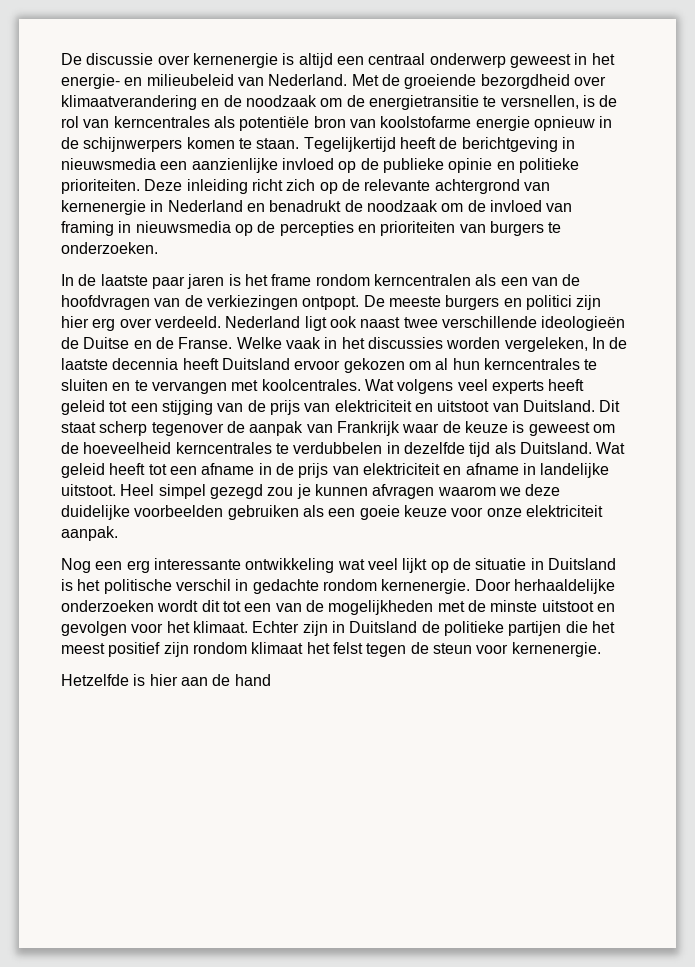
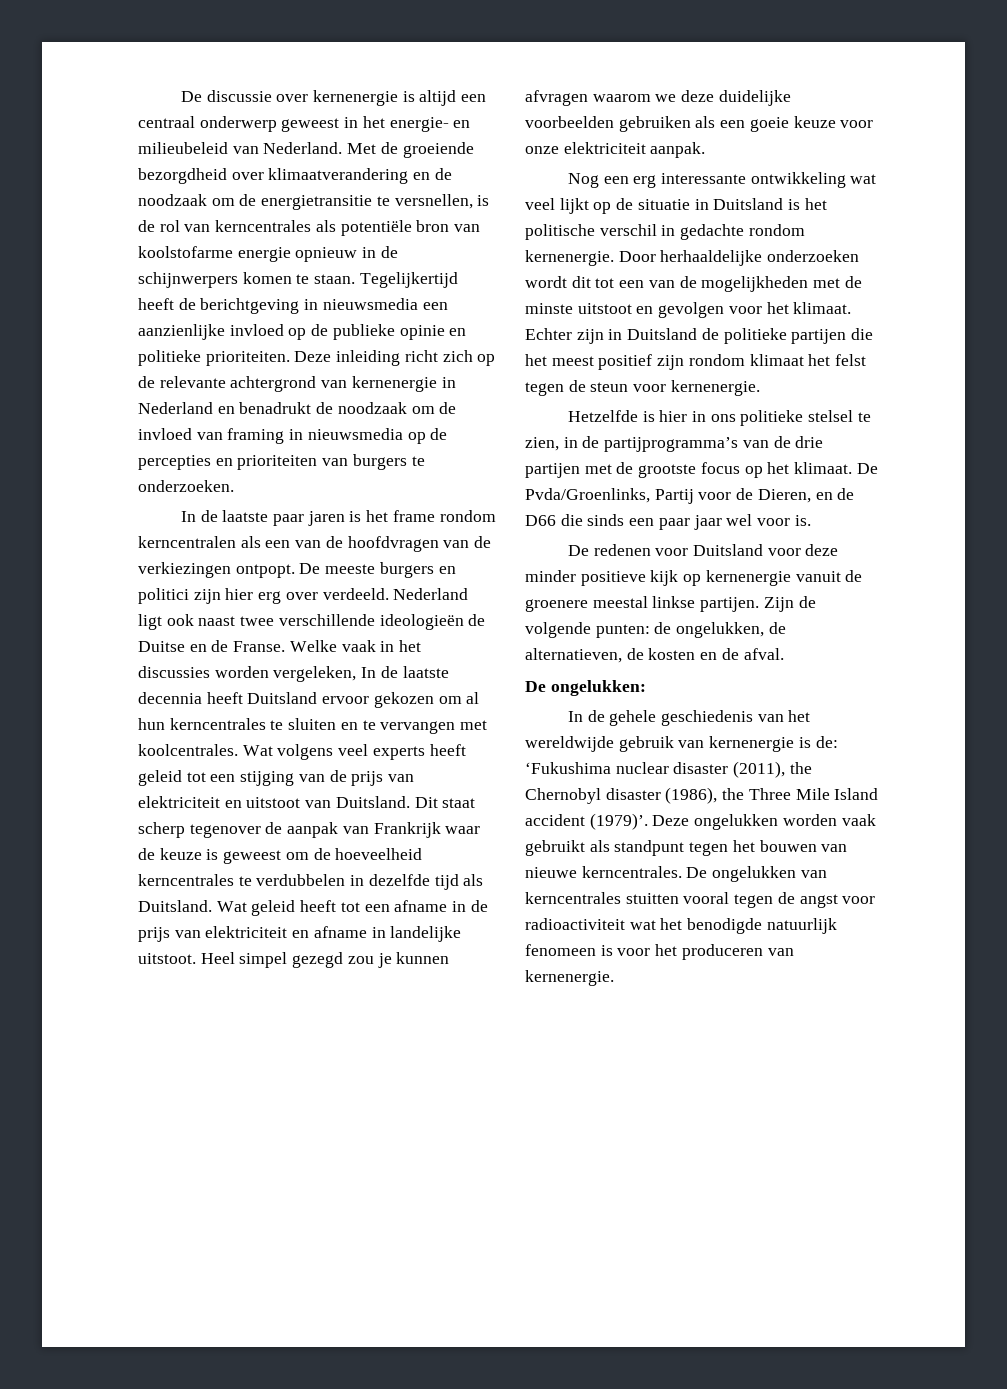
[180,674,271,686] aan de hand -> [691,410,871,426] [525,436,824,452] [525,462,878,478] [525,488,855,504] [525,514,811,530] [567,544,839,556] [525,570,863,586] [525,596,816,612] [525,622,786,638] [525,648,784,663] [525,680,646,696] [567,710,811,726] [525,736,838,752] [525,761,812,778] [525,787,879,804] [525,813,876,830] [525,840,848,856] [525,866,827,882] [525,892,876,908] [525,918,837,934] [525,944,794,960] [525,970,614,986] in ons politieke stelsel te zien, in de partijprogramma’s van de drie partijen met de grootste focus op het klimaat. De Pvda/Groenlinks, Partij voor de Dieren, en de D66 die sinds een paar jaar wel voor is. // De redenen voor Duitsland voor deze minder positieve kijk op kernenergie vanuit de groenere meestal linkse partijen. Zijn de volgende punten: de ongelukken, de alternatieven, de kosten en de afval. // De ongelukken: // In de gehele geschiedenis van het wereldwijde gebruik van kernenergie is de: ‘Fukushima nuclear disaster (2011), the Chernobyl disaster (1986), the Three Mile Island accident (1979)’. Deze ongelukken worden vaak gebruikt als standpunt tegen het bouwen van nieuwe kerncentrales. De ongelukken van kerncentrales stuitten vooral tegen de angst voor radioactiviteit wat het benodigde natuurlijk fenomeen is voor het produceren van kernenergie.

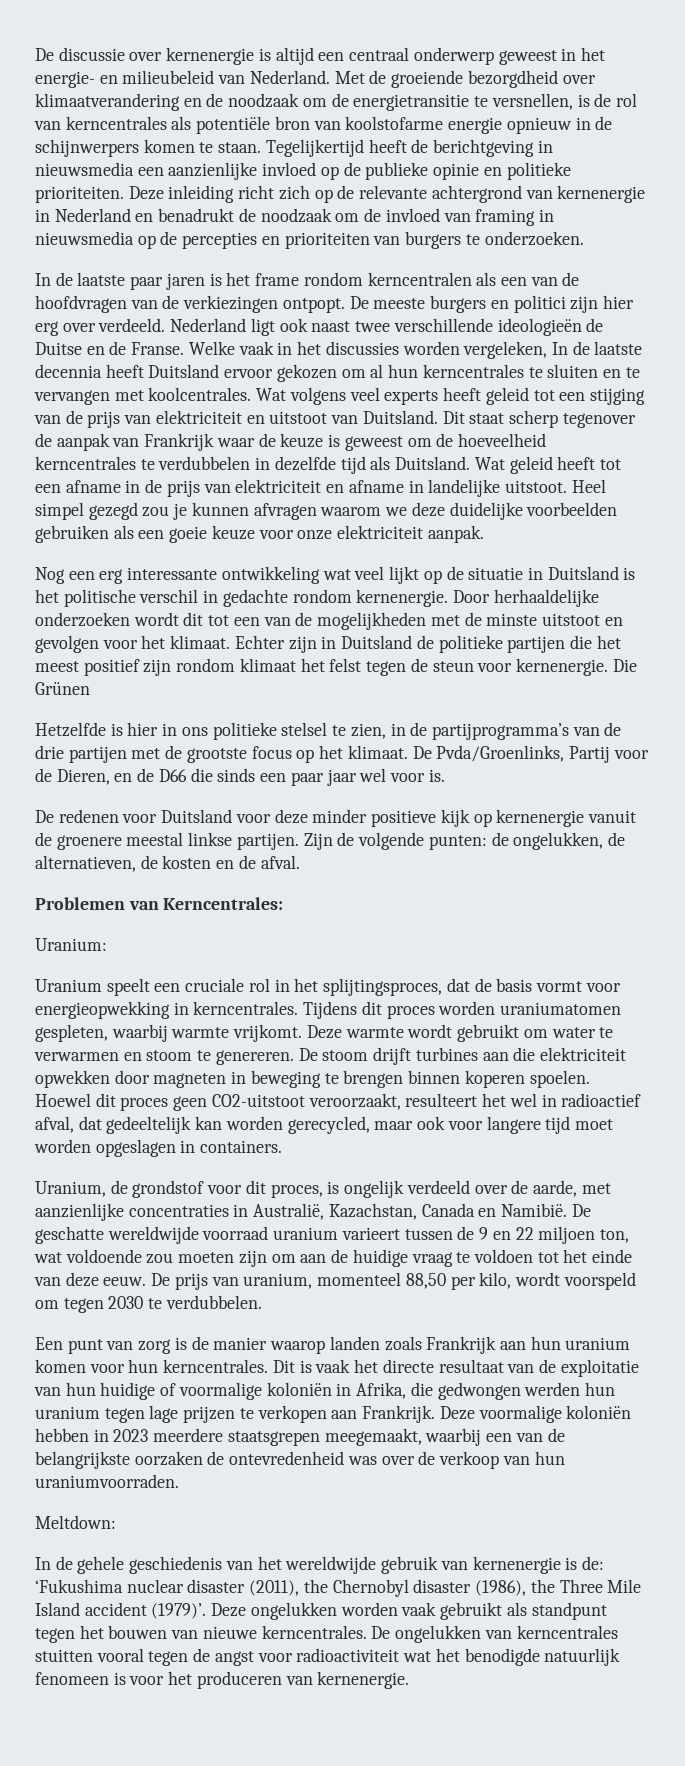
(760, 388) none -> [612,659,637,672] [35,682,90,695] Die Grünen
[525,680,646,696] De ongelukken: -> [35,897,284,910] [35,938,107,951] [35,978,621,996] [35,1001,622,1019] [35,1024,614,1042] [34,1047,626,1065] [35,1070,590,1088] [35,1093,642,1111] [35,1116,613,1134] [34,1139,283,1157] [35,1180,611,1198] [35,1203,591,1221] [35,1226,629,1244] [34,1249,633,1267] [34,1272,636,1290] [35,1295,262,1313] [35,1336,631,1354] [35,1359,639,1377] [34,1382,615,1400] [35,1405,632,1423] [35,1428,565,1446] [35,1451,565,1469] [35,1474,179,1488] [35,1515,116,1529] Problemen van Kerncentrales: // Uranium: // Uranium speelt een cruciale rol in het splijtingsproces, dat de basis vormt voor energieopwekking in kerncentrales. Tijdens dit proces worden uraniumatomen gespleten, waarbij warmte vrijkomt. Deze warmte wordt gebruikt om water te verwarmen en stoom te genereren. De stoom drijft turbines aan die elektriciteit opwekken door magneten in beweging te brengen binnen koperen spoelen. Hoewel dit proces geen CO2-uitstoot veroorzaakt, resulteert het wel in radioactief afval, dat gedeeltelijk kan worden gerecycled, maar ook voor langere tijd moet worden opgeslagen in containers. // Uranium, de grondstof voor dit proces, is ongelijk verdeeld over de aarde, met aanzienlijke concentraties in Australië, Kazachstan, Canada en Namibië. De geschatte wereldwijde voorraad uranium varieert tussen de 9 en 22 miljoen ton, wat voldoende zou moeten zijn om aan de huidige vraag te voldoen tot het einde van deze eeuw. De prijs van uranium, momenteel 88,50 per kilo, wordt voorspeld om tegen 2030 te verdubbelen. // Een punt van zorg is de manier waarop landen zoals Frankrijk aan hun uranium komen voor hun kerncentrales. Dit is vaak het directe resultaat van de exploitatie van hun huidige of voormalige koloniën in Afrika, die gedwongen werden hun uranium tegen lage prijzen te verkopen aan Frankrijk. Deze voormalige koloniën hebben in 2023 meerdere staatsgrepen meegemaakt, waarbij een van de belangrijkste oorzaken de ontevredenheid was over de verkoop van hun uraniumvoorraden. // Meltdown:

